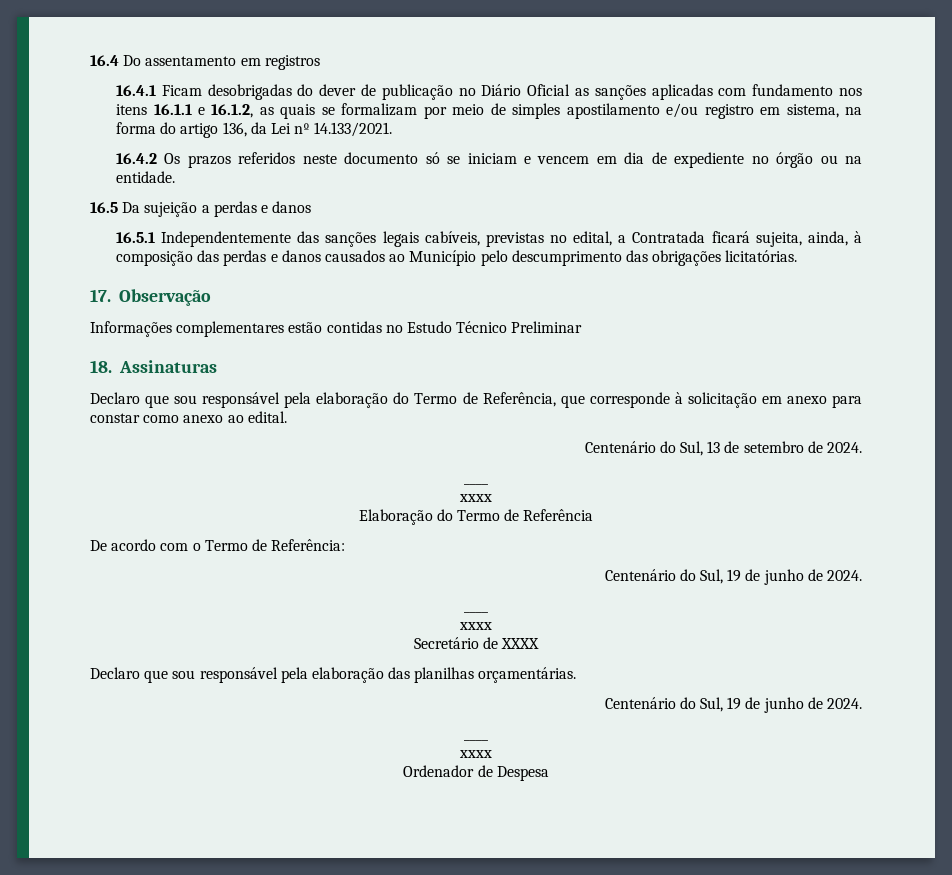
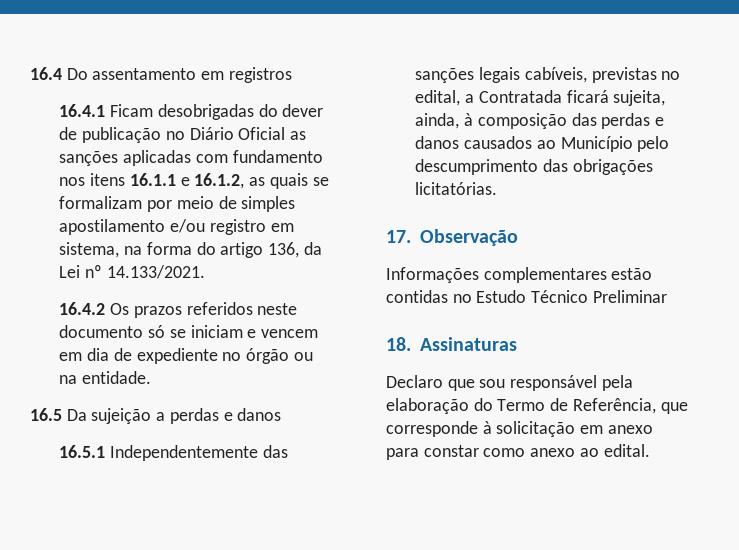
[584,441,862,456] [464,483,488,485] [459,494,492,502] [358,509,594,525] [90,539,346,551] [604,569,862,585] [464,611,488,613] [459,622,492,630] [413,637,540,649] [90,667,577,683] [604,697,862,713] [464,739,488,741] [459,750,492,758] [403,765,549,781] // Centenário do Sul, 13 de setembro de 2024. // ____ // xxxx // Elaboração do Termo de Referência // De acordo com o Termo de Referência: // Centenário do Sul, 19 de junho de 2024. // ____ // xxxx // Secretário de XXXX // Declaro que sou responsável pela elaboração das planilhas orçamentárias. // Centenário do Sul, 19 de junho de 2024. // ____ // xxxx // Ordenador de Despesa -> (650, 450) none

